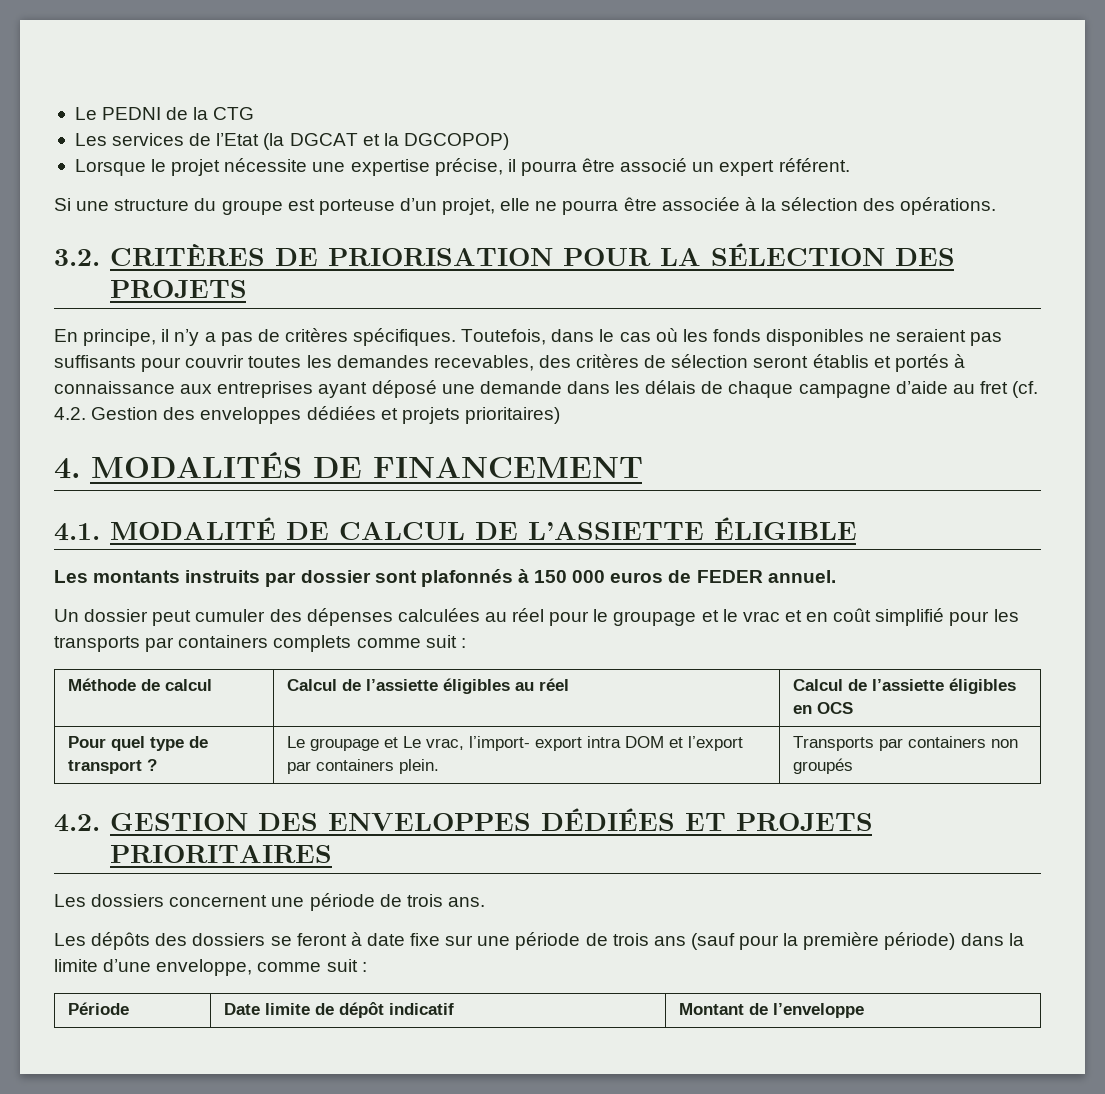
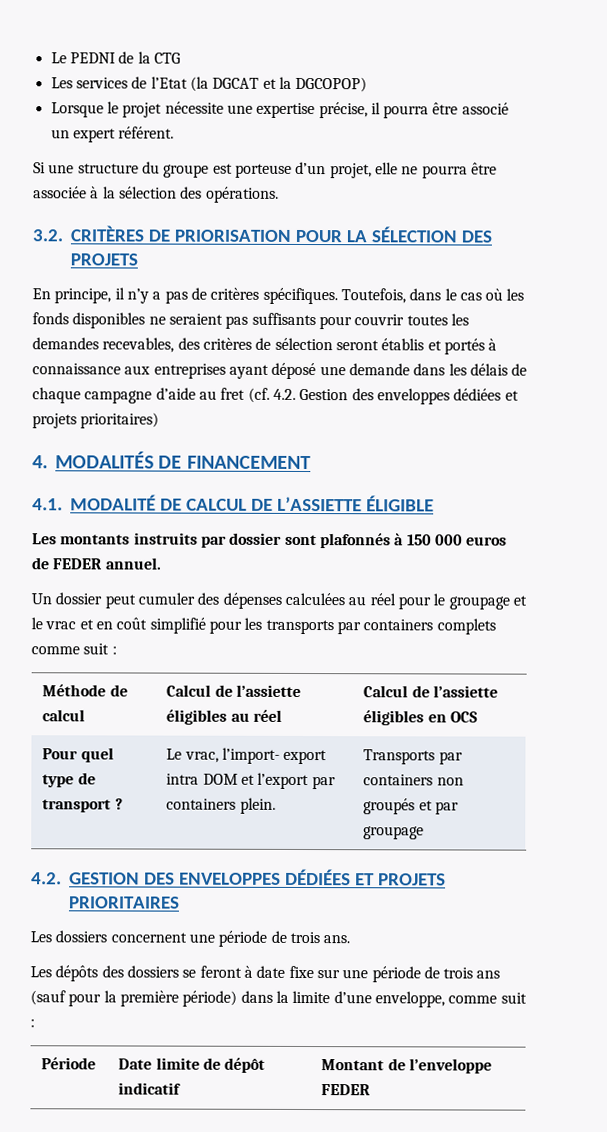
[310,736,422,751] groupage et Le -> (183, 754) none
(854, 766) none -> [418,800,459,815] [363,826,425,840] et par groupage
(865, 1010) none -> [321,1084,372,1096] FEDER

